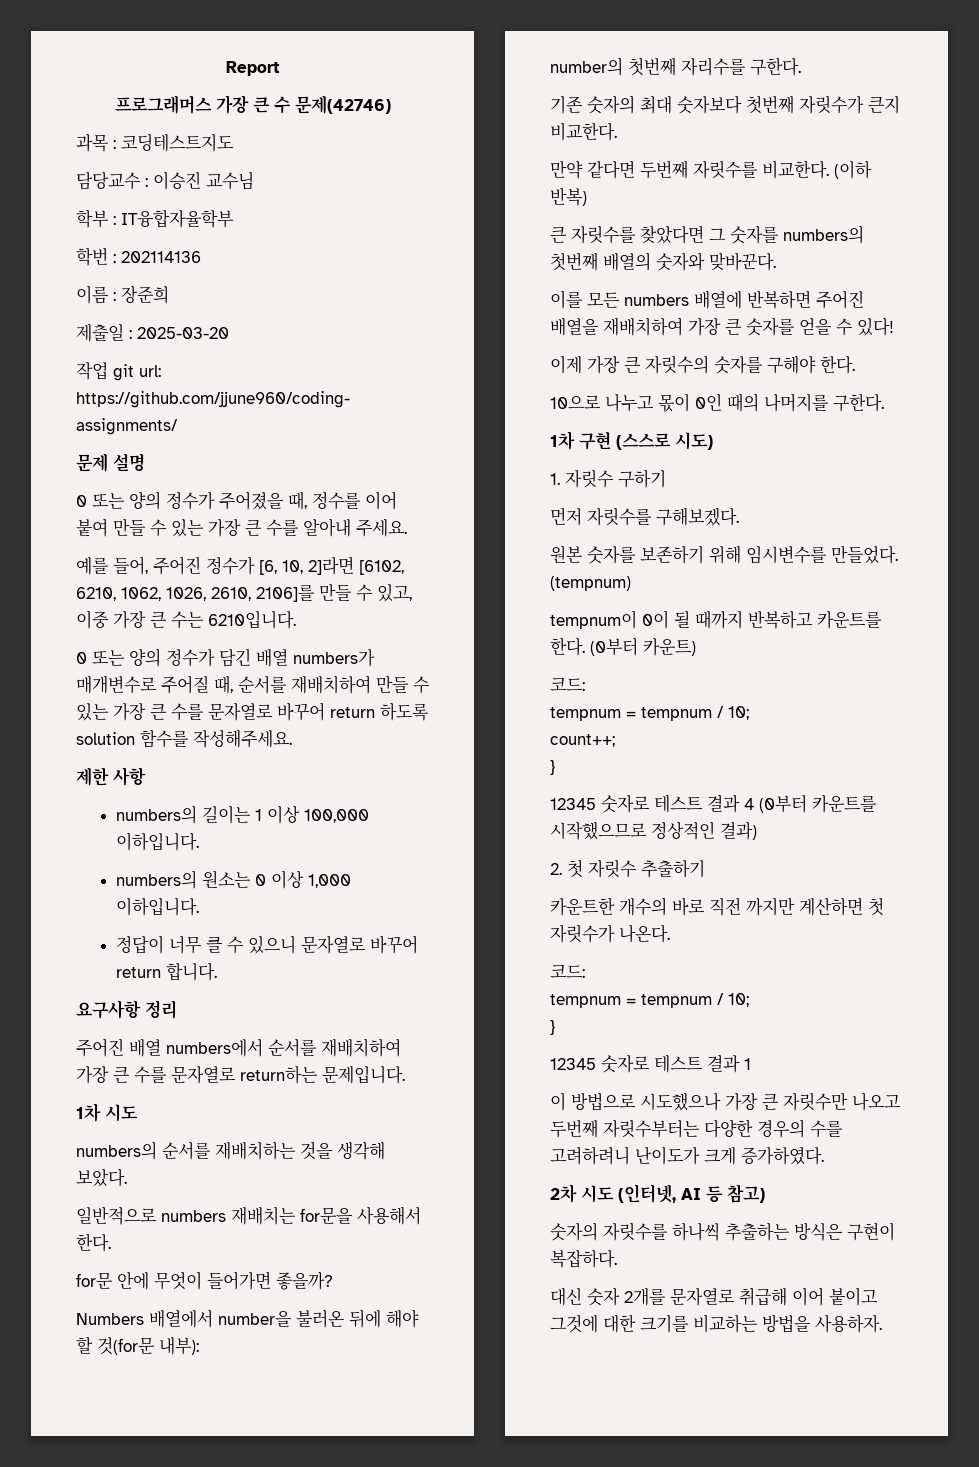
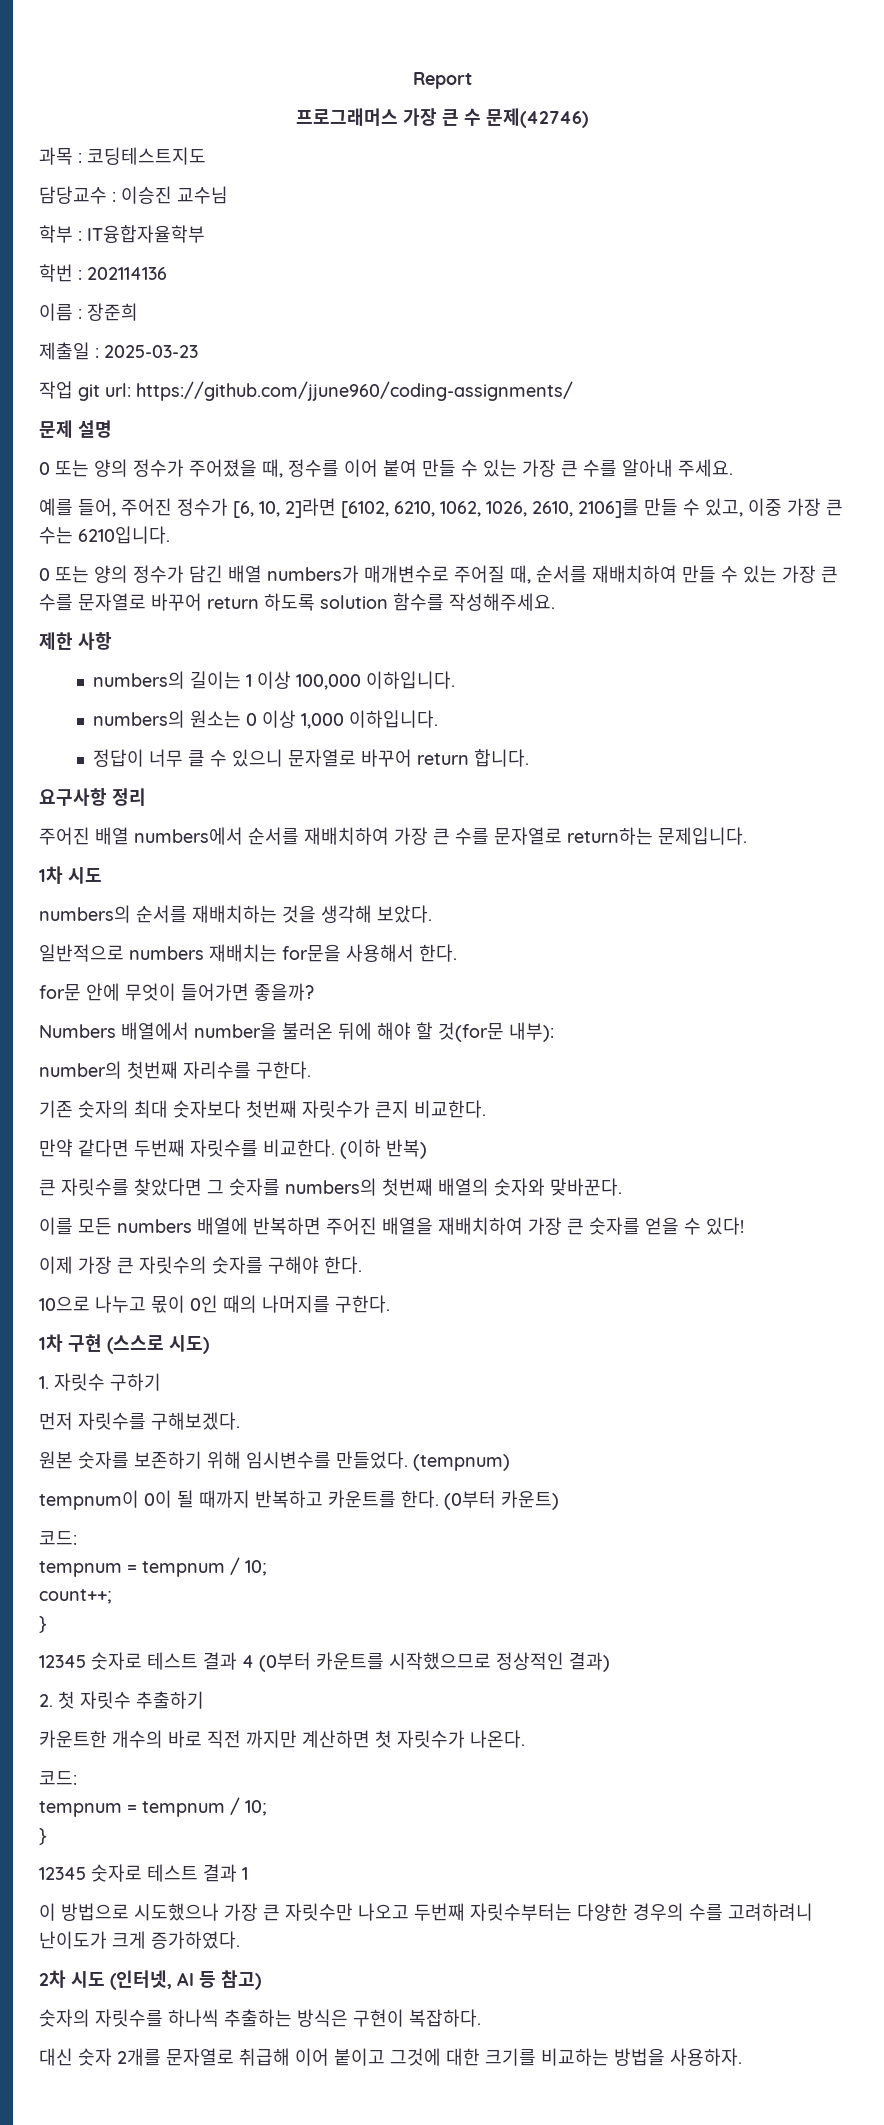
[137,327,229,339] 2025-03-20 -> [104,345,198,358] 2025-03-23

